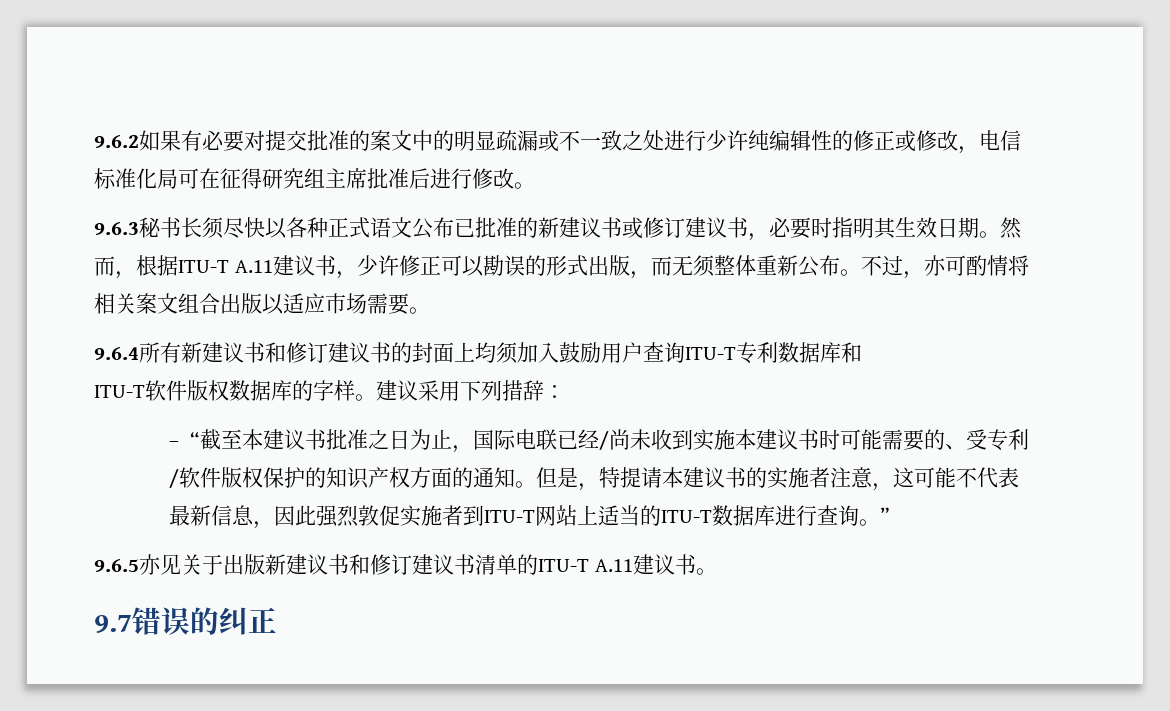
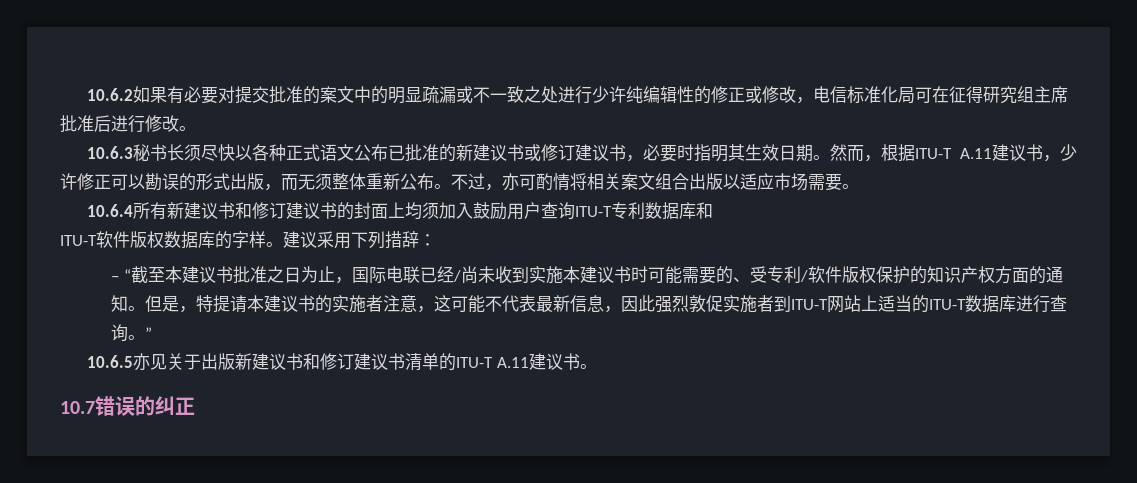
[94,135,139,148] 9.6.2 -> [87,88,134,101] 10.6.2
[94,222,139,235] 9.6.3 -> [87,146,134,159] 10.6.3
[94,347,139,360] 9.6.4 -> [87,204,134,217] 10.6.4
[94,559,139,572] 9.6.5 -> [87,355,134,368] 10.6.5
[94,615,132,633] 9.7 -> [60,401,95,414] 10.7

